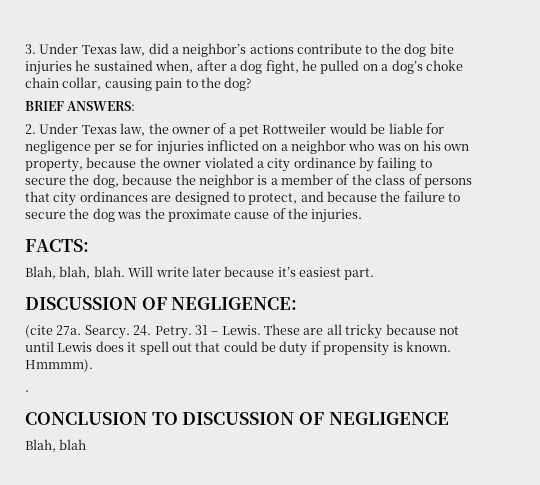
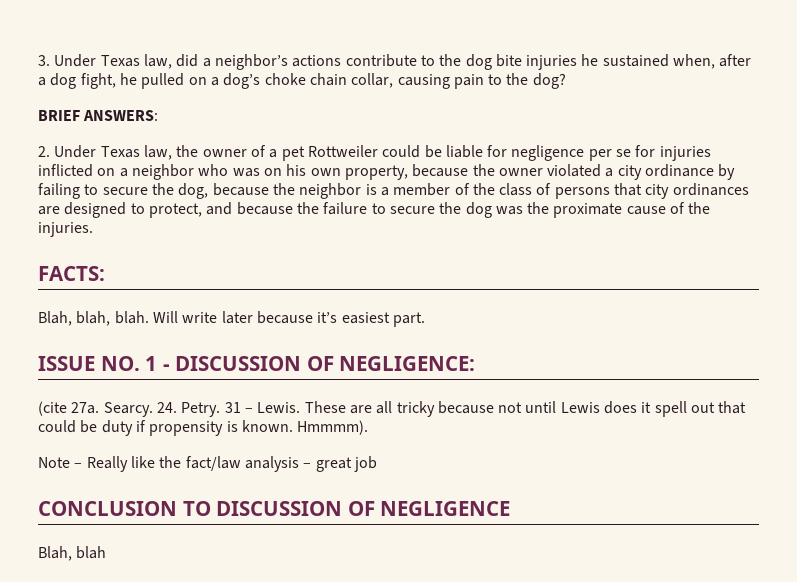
[328,123,367,134] would -> [382,145,421,158] could
(375, 274) none -> [38,356,170,371] ISSUE NO. 1 -
[25,390,29,392] . -> [38,456,377,472] Note – Really like the fact/law analysis – great job

